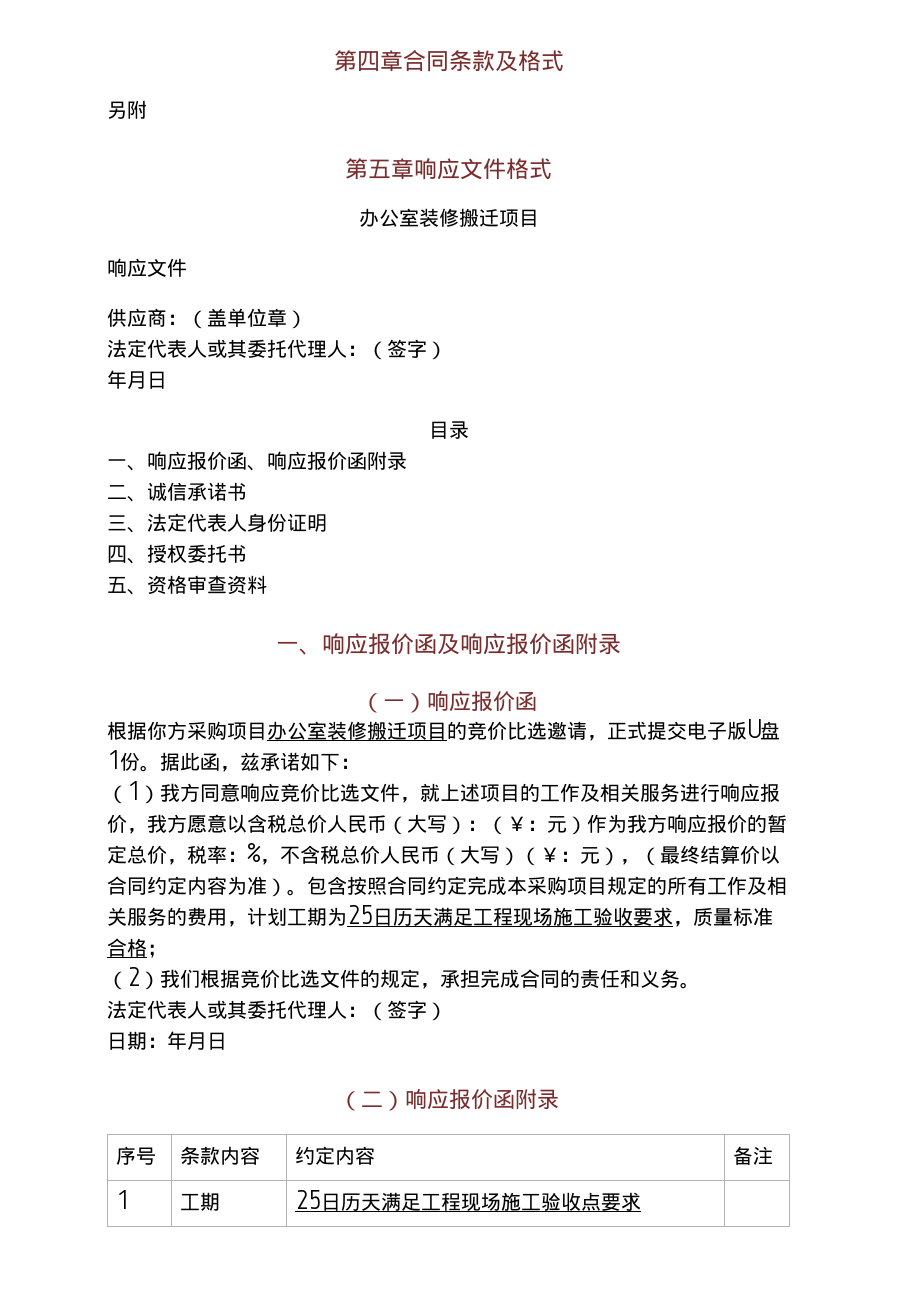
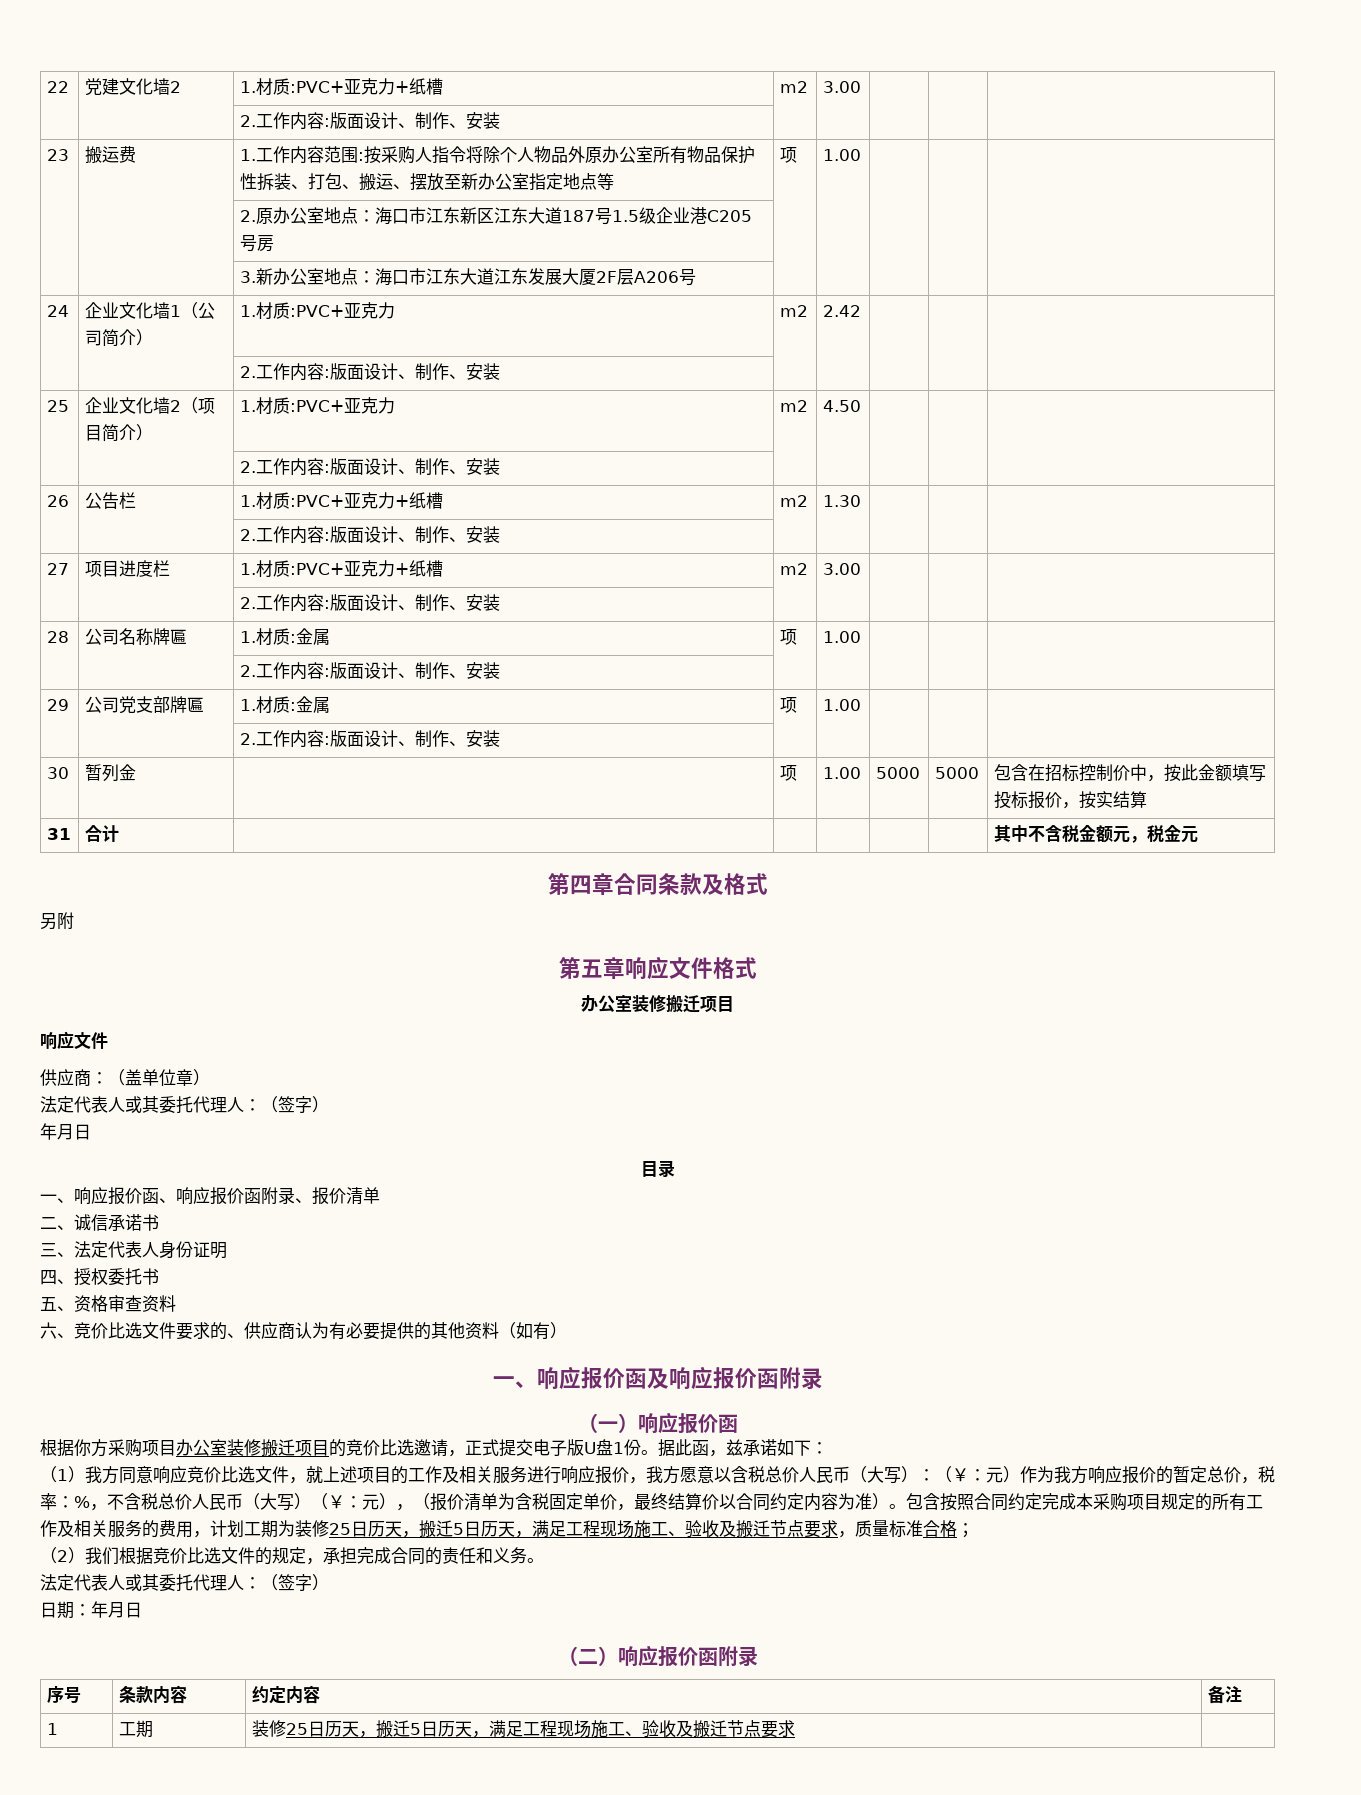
(333, 61) none -> [46,81,69,93] [84,78,181,96] [239,78,443,95] [779,81,808,93] [822,81,861,93] [239,112,500,130] [46,149,69,161] [84,146,136,164] [239,146,755,164] [239,173,614,191] [779,147,797,163] [822,149,861,161] [239,207,752,225] [239,235,274,252] [239,268,696,286] [46,305,69,317] [84,302,215,319] [84,329,153,347] [239,302,395,319] [779,305,808,317] [822,305,861,317] [239,363,500,381] [46,400,69,412] [84,397,215,414] [84,424,153,442] [239,397,395,414] [779,400,808,412] [822,400,861,412] [239,458,500,476] [46,495,69,507] [84,492,136,509] [239,492,443,509] [779,495,808,507] [822,495,861,507] [239,526,500,544] [46,563,69,575] [84,560,170,577] [239,560,443,577] [779,563,808,575] [822,563,861,575] [239,594,500,612] [46,631,69,643] [84,628,187,645] [239,628,330,645] [779,629,797,645] [822,631,861,643] [239,662,500,680] [46,699,69,711] [84,696,204,714] [239,696,330,713] [779,697,797,713] [822,699,861,711] [239,730,500,748] [46,767,69,779] [84,764,136,782] [779,765,797,781] [822,767,861,779] [875,767,920,779] [934,767,979,779] [993,764,1266,782] [993,791,1147,809] [46,828,71,840] [84,825,119,842] [993,824,1198,843] 22 | 党建文化墙2 | 1.材质:PVC+亚克力+纸槽 | m2 | 3.00 | | | // | | 2.工作内容:版面设计、制作、安装 | | | | | // 23 | 搬运费 | 1.工作内容范围:按采购人指令将除个人物品外原办公室所有物品保护性拆装、打包、搬运、摆放至新办公室指定地点等 | 项 | 1.00 | | | // | | 2.原办公室地点：海口市江东新区江东大道187号1.5级企业港C205号房 | | | | | // | | 3.新办公室地点：海口市江东大道江东发展大厦2F层A206号 | | | | | // 24 | 企业文化墙1（公司简介） | 1.材质:PVC+亚克力 | m2 | 2.42 | | | // | | 2.工作内容:版面设计、制作、安装 | | | | | // 25 | 企业文化墙2（项目简介） | 1.材质:PVC+亚克力 | m2 | 4.50 | | | // | | 2.工作内容:版面设计、制作、安装 | | | | | // 26 | 公告栏 | 1.材质:PVC+亚克力+纸槽 | m2 | 1.30 | | | // | | 2.工作内容:版面设计、制作、安装 | | | | | // 27 | 项目进度栏 | 1.材质:PVC+亚克力+纸槽 | m2 | 3.00 | | | // | | 2.工作内容:版面设计、制作、安装 | | | | | // 28 | 公司名称牌匾 | 1.材质:金属 | 项 | 1.00 | | | // | | 2.工作内容:版面设计、制作、安装 | | | | | // 29 | 公司党支部牌匾 | 1.材质:金属 | 项 | 1.00 | | | // | | 2.工作内容:版面设计、制作、安装 | | | | | // 30 | 暂列金 | | 项 | 1.00 | 5000 | 5000 | 包含在招标控制价中，按此金额填写投标报价，按实结算 // 31 | 合计 | | | | | | 其中不含税金额元，税金元 //
(407, 461) none -> [295,1187,380,1205] 、报价清单
(267, 584) none -> [40,1322,567,1340] // 六、竞价比选文件要求的、供应商认为有必要提供的其他资料（如有）
(660, 856) none -> [430,1493,634,1511] 报价清单为含税固定单价，
[347,905,633,927] 25日历天满足工程现场施工验收 -> [295,1520,804,1538] 装修25日历天，搬迁5日历天，满足工程现场施工、验收及搬迁节点
[294,1190,581,1212] 25日历天满足工程现场施工验收 -> [251,1720,744,1738] 装修25日历天，搬迁5日历天，满足工程现场施工、验收及搬迁节

